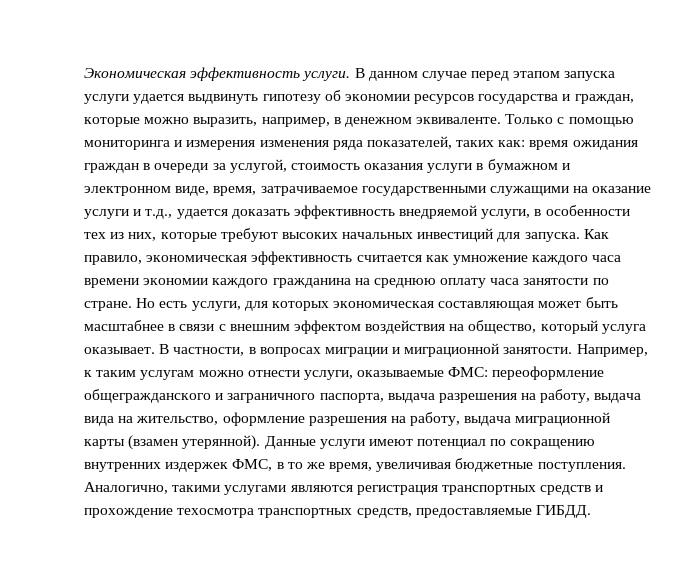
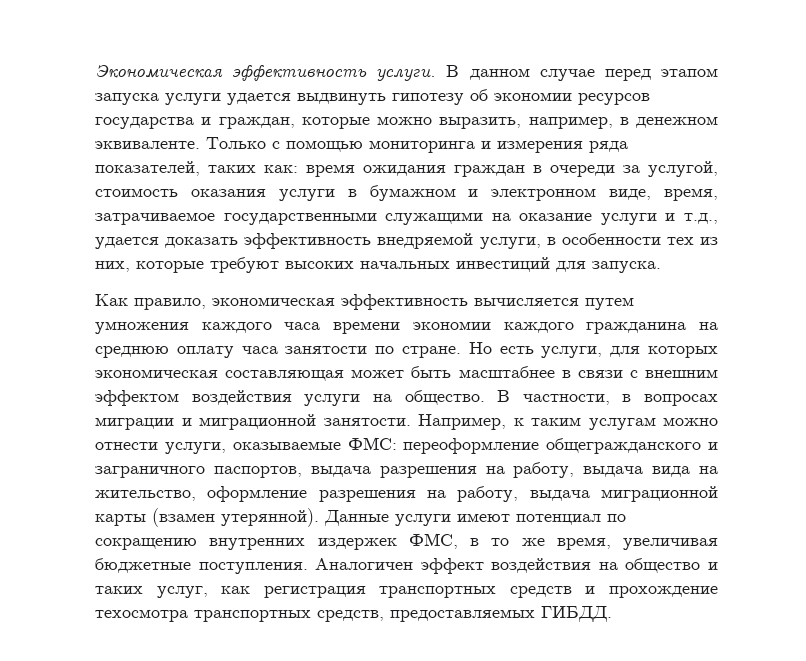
[259,140,329,147] изменения -> (583, 146) none
(580, 237) none -> (661, 267) //
[356,255,528,265] считается как умножение -> [474,297,634,310] [95,321,189,334] вычисляется путем умножения
[449,320,646,334] [84,347,155,354] на общество, который услуга оказывает. -> [304,390,485,406] услуги на общество.
[319,393,384,403] паспорта, -> [213,466,302,478] паспортов,
[84,482,353,495] Аналогично, такими услугами являются -> [315,558,718,574] [95,586,251,598] Аналогичен эффект воздействия на общество и таких услуг, как
[415,508,532,518] предоставляемые -> [390,609,535,622] предоставляемых

